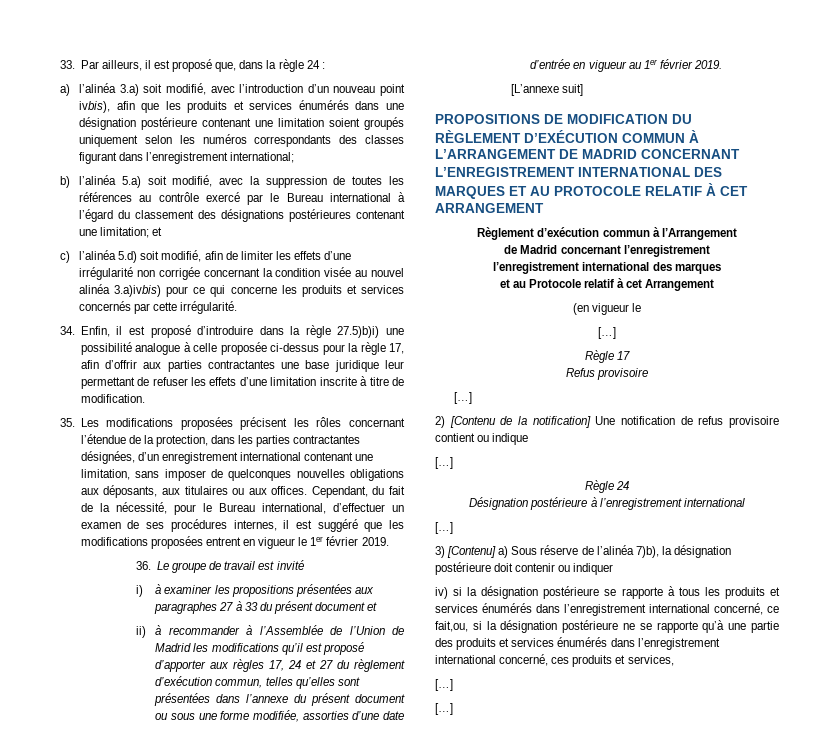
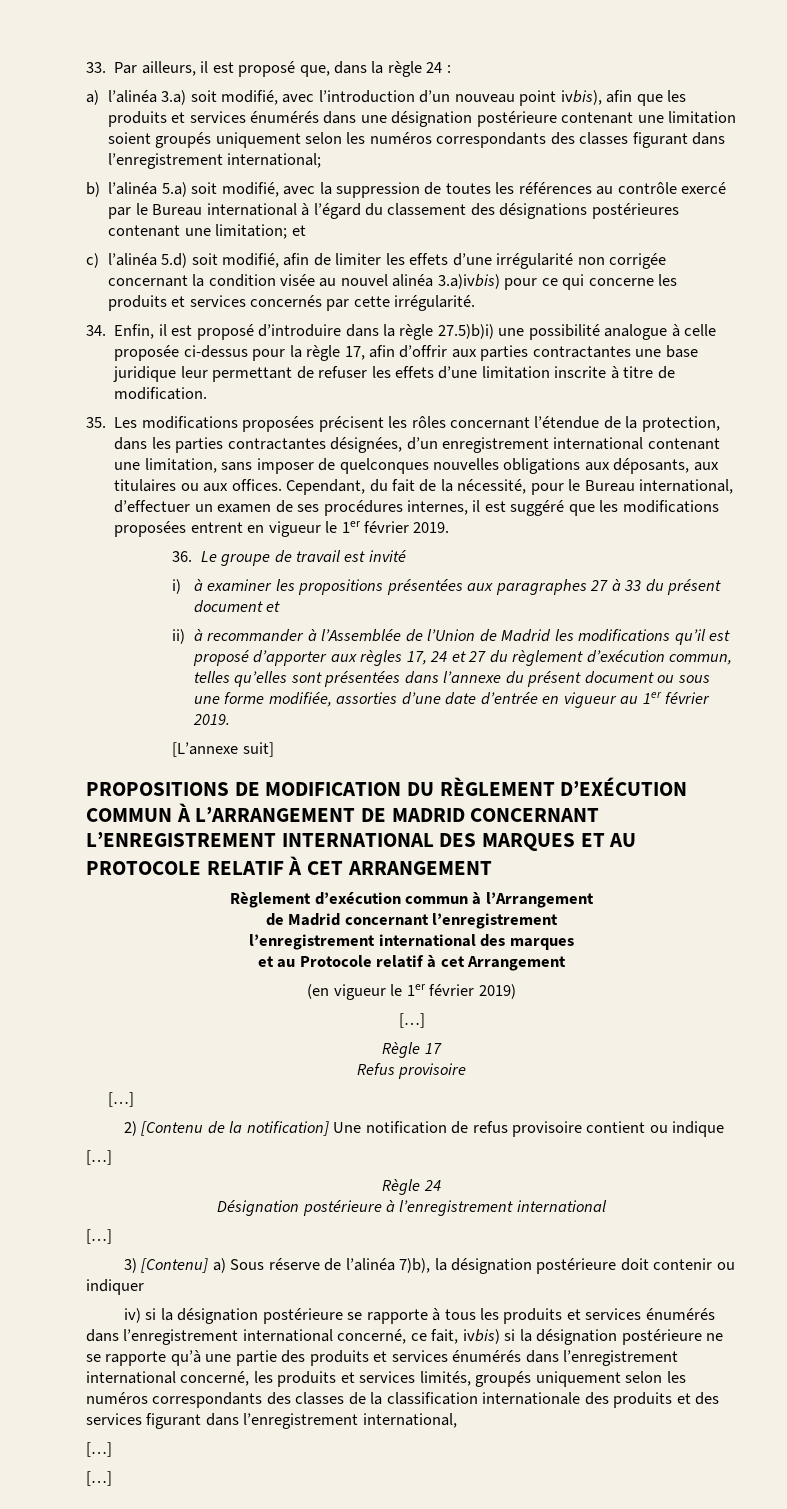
(642, 307) none -> [406,984,516,999] 1er février 2019)
[435,621,468,632] fait,ou, -> [431,1329,500,1344] fait, ivbis)
[551,655,674,667] ces produits et services, -> [253,1371,686,1387] [86,1392,720,1408] [86,1413,457,1429] les produits et services limités, groupés uniquement selon les numéros correspondants des classes de la classification internationale des produits et des services figurant dans l’enregistrement international,

